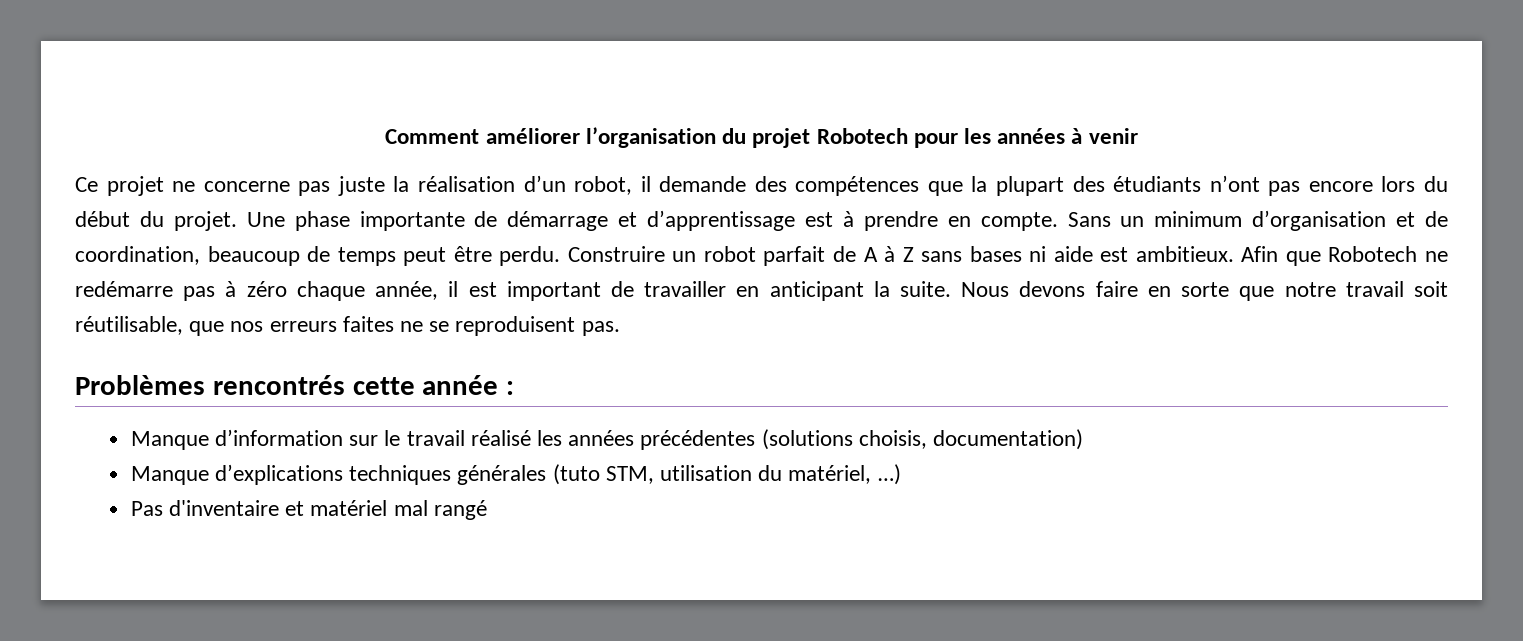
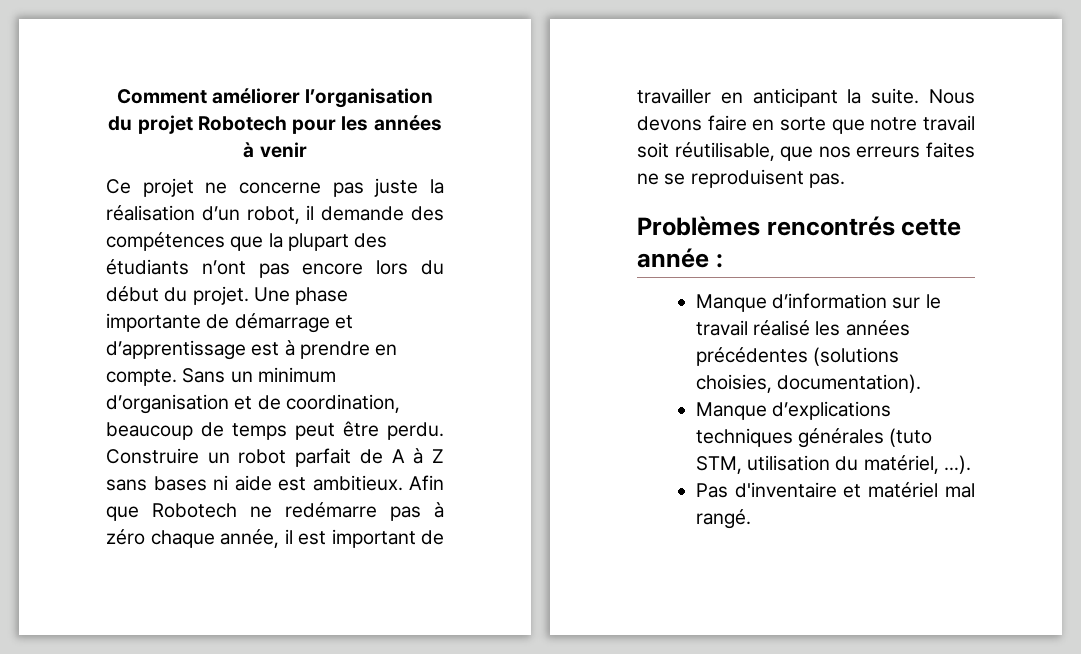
[858,429,1083,450] choisis, documentation) -> [695,374,922,393] choisies, documentation).
[877,464,901,485] …) -> [943,455,971,474] …).
[433,500,487,520] rangé -> [695,509,751,529] rangé.

